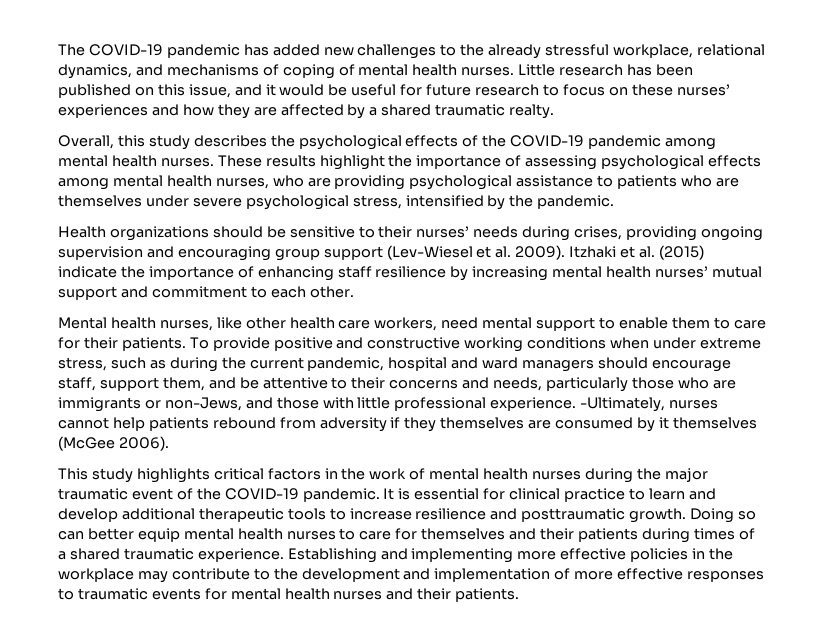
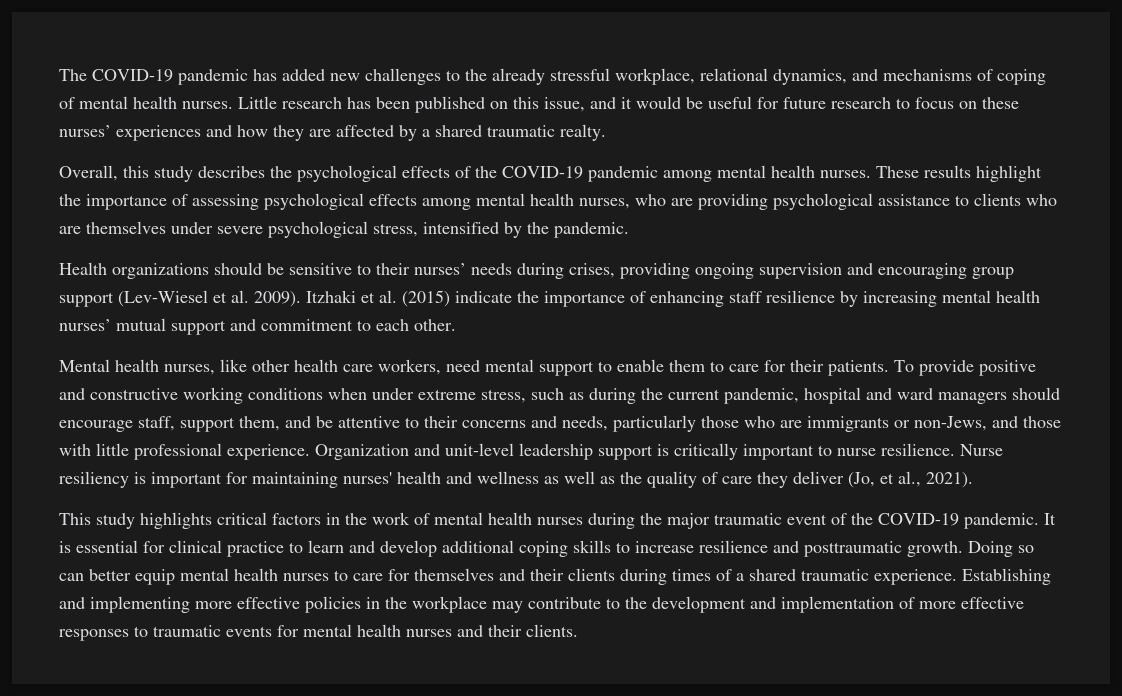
[617,175,678,189] patients -> [974,193,1021,206] clients
[580,397,719,412] [58,417,757,432] [58,436,169,451] -Ultimately, nurses cannot help patients rebound from adversity if they themselves are consumed by it themselves (McGee 2006). -> [315,443,1003,460] [59,471,973,488] Organization and unit-level leadership support is critically important to nurse resilience. Nurse resiliency is important for maintaining nurses' health and wellness as well as the quality of care they deliver (Jo, et al., 2021).
[198,508,326,522] therapeutic tools -> [519,540,611,557] coping skills
[577,528,638,542] patients -> [568,568,615,581] clients
[455,588,520,602] patients. -> [526,624,578,637] clients.

